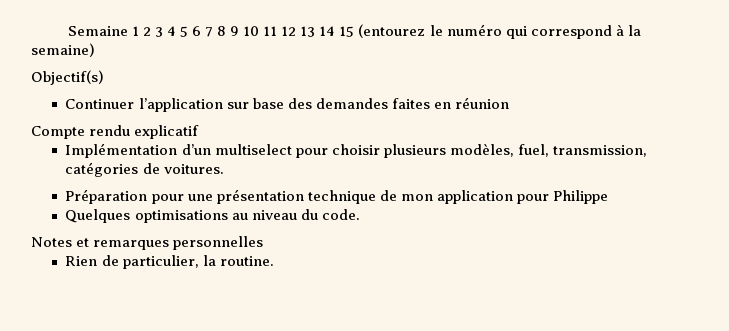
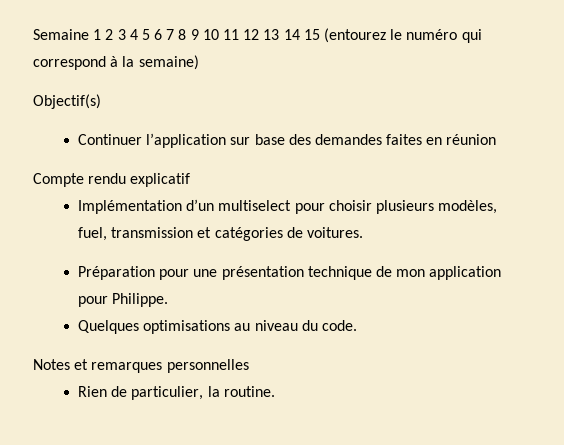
[552,145,647,157] transmission, -> [111,227,212,238] transmission et
[552,190,608,204] Philippe -> [112,293,169,307] Philippe.

